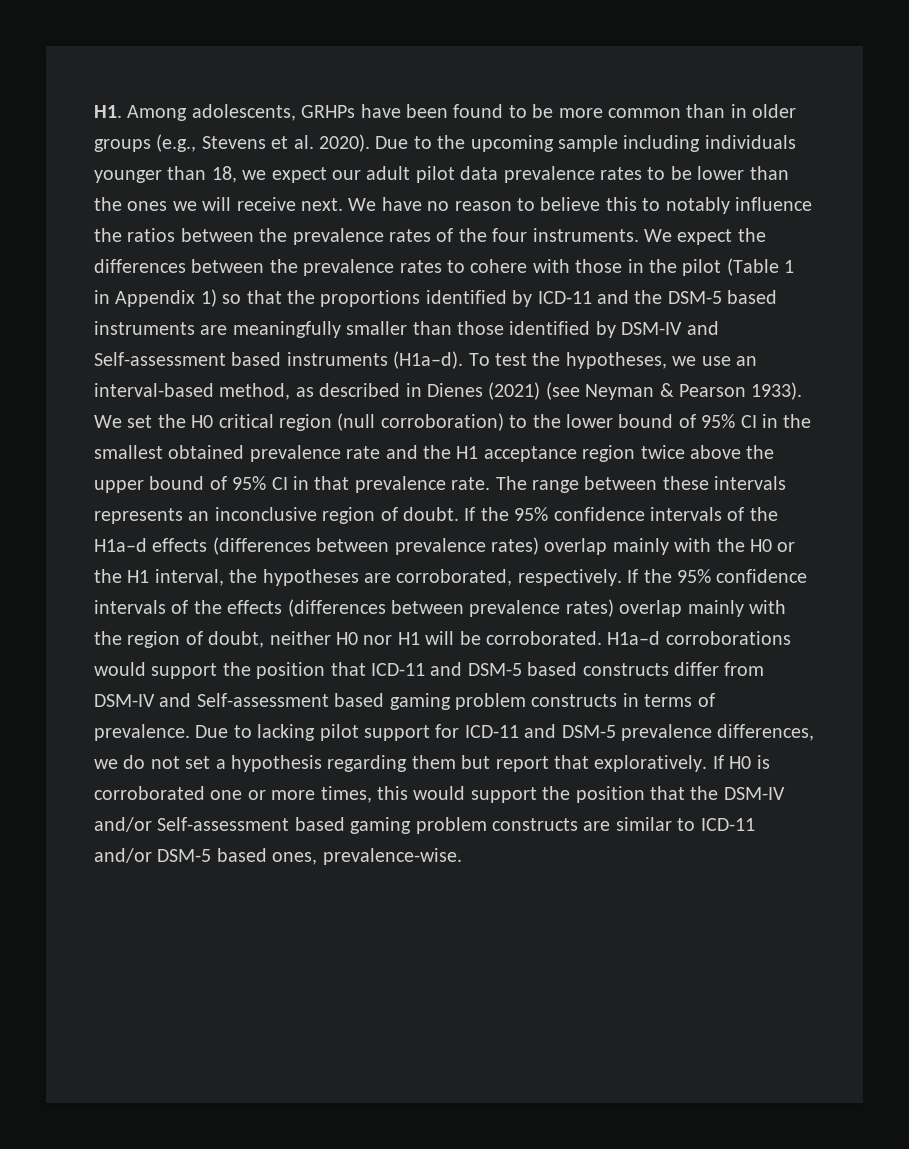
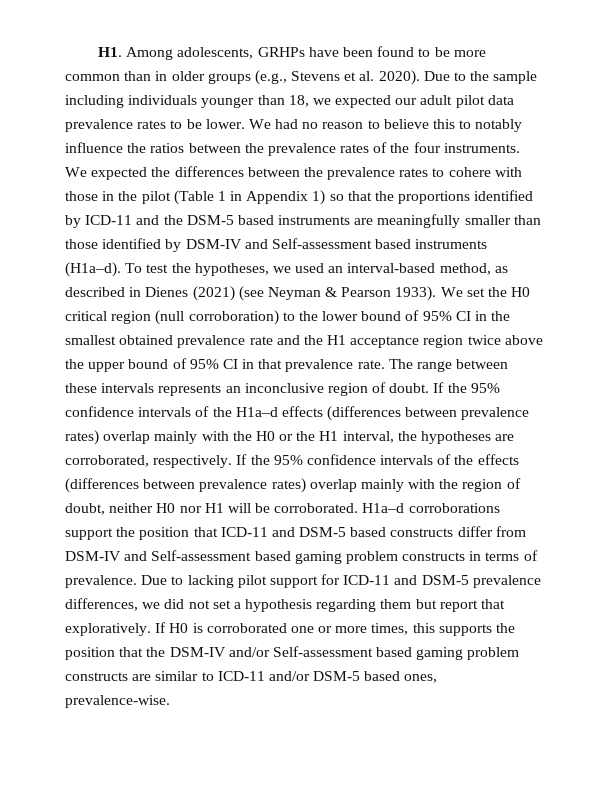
[470,135,554,152] upcoming -> (490, 76) none
[271,167,327,183] expect -> [335,95,392,108] expected
[697,166,789,180] [94,197,422,211] lower than the ones we will receive next. We have -> [205,119,299,129] lower. We had
[677,229,733,245] expect -> [91,167,148,180] expected
[701,356,731,366] use -> [295,263,325,273] used
[94,662,146,676] would -> (500, 508) none
[123,755,146,769] do -> [164,599,185,609] did
[413,786,537,803] would support -> [438,624,492,636] supports

